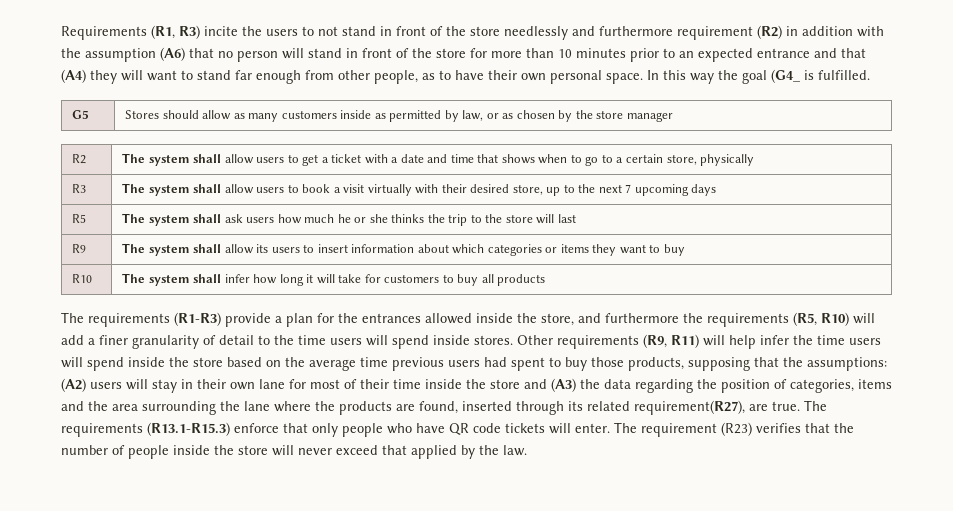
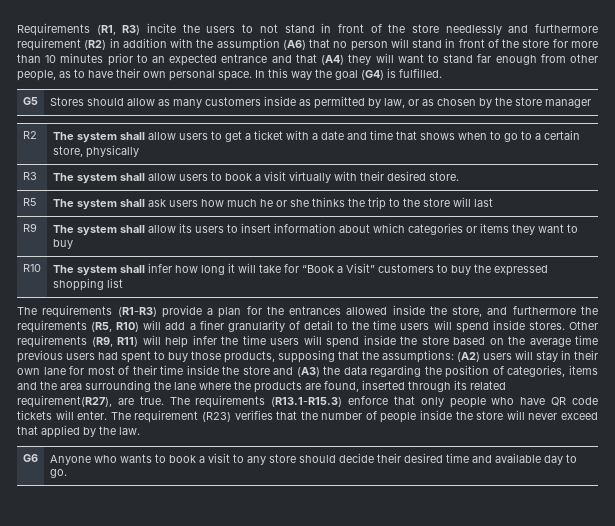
[771,69,800,83] (G4_ -> [361,70,384,80] (G4)
[512,184,717,196] store, up to the next 7 upcoming days -> [428,172,459,181] store.
[384,274,546,286] customers to buy all products -> [301,263,548,276] [52,278,123,291] “Book a Visit” customers to buy the expressed shopping list
(527, 450) none -> [22,454,38,462] [49,453,577,465] [49,469,67,478] // G6 | Anyone who wants to book a visit to any store should decide their desired time and available day to go.

